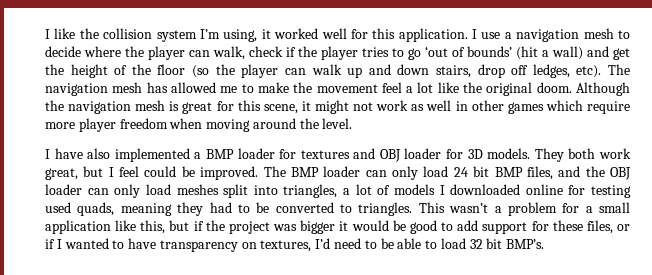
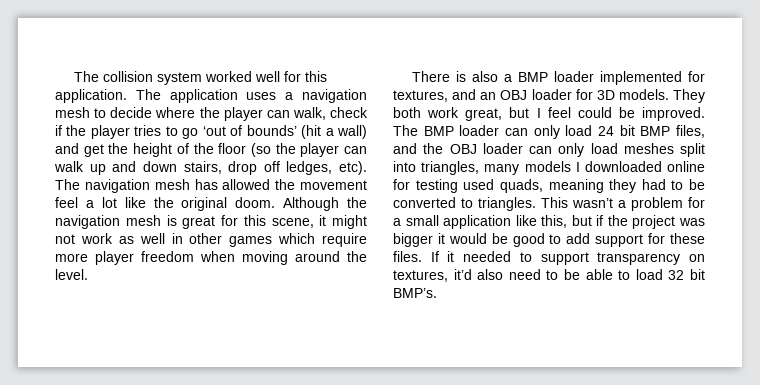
[45,28,271,42] I like the collision system I’m using, it -> [73,71,202,85] The collision system
[472,29,501,39] I use -> [135,89,277,103] The application uses
[220,82,289,93] me to make -> (271, 184) none
[45,148,376,162] I have also implemented a BMP loader for textures and -> [411,71,705,85] [393,89,497,102] There is also a BMP loader implemented for textures, and an
[343,184,391,195] a lot of -> [484,164,520,175] many
[586,220,630,234] [45,238,157,249] files, or if I wanted to have -> [393,251,589,265] files. If it needed to support
[315,238,331,249] I’d -> [453,269,504,280] it’d also

